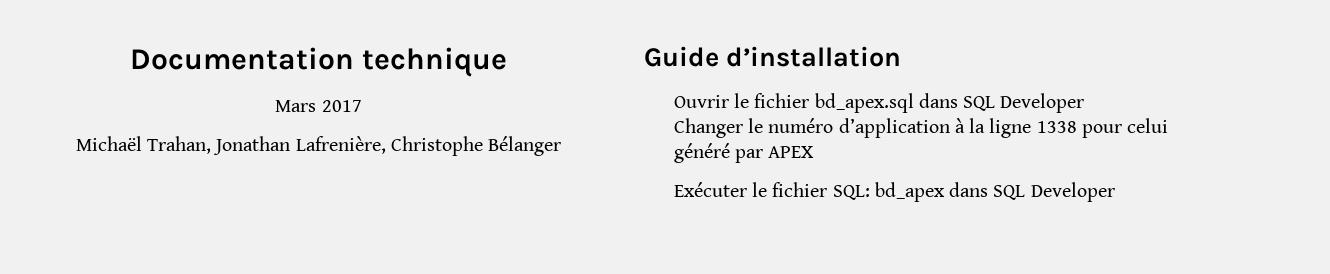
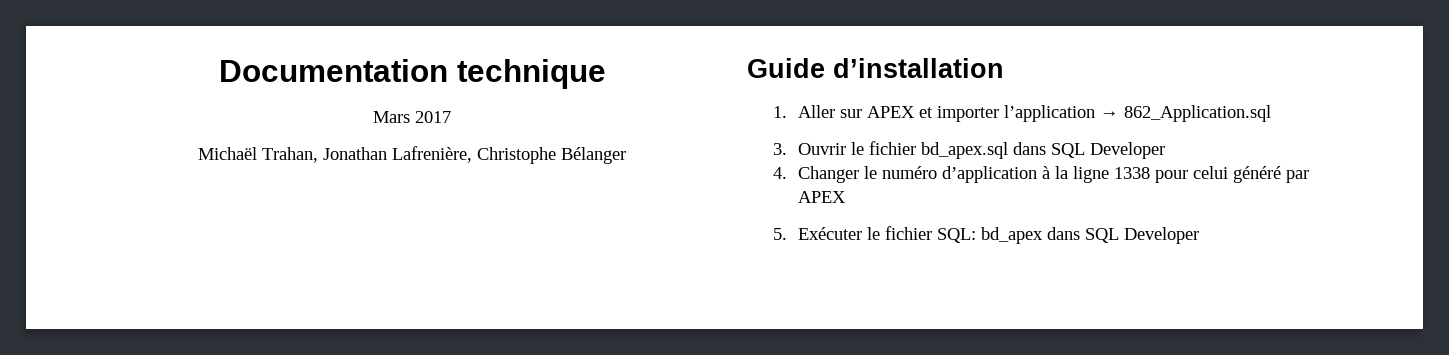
(902, 56) none -> [772,105,1272,122] [772,143,787,155] 1. Aller sur APEX et importer l’application → 862_Application.sql // 3.
(1085, 103) none -> [772,167,787,179] 4.
(815, 152) none -> [772,228,787,240] 5.

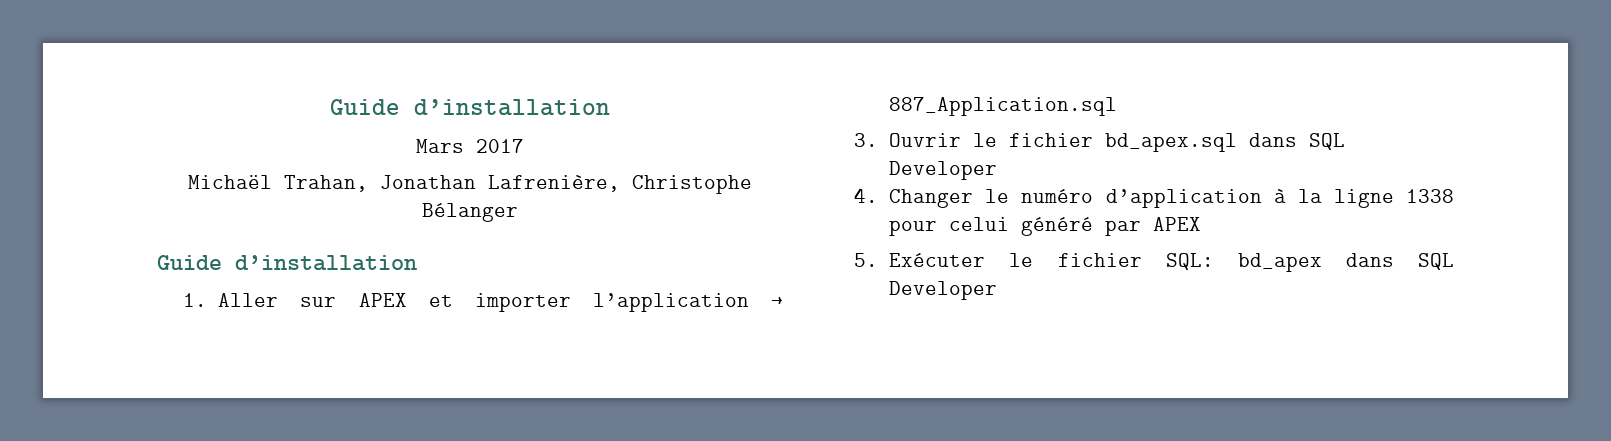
[218,59,606,89] Documentation technique -> [330,99,610,116] Guide d’installation
[1124,105,1272,122] 862_Application.sql -> [889,97,1118,116] 887_Application.sql

